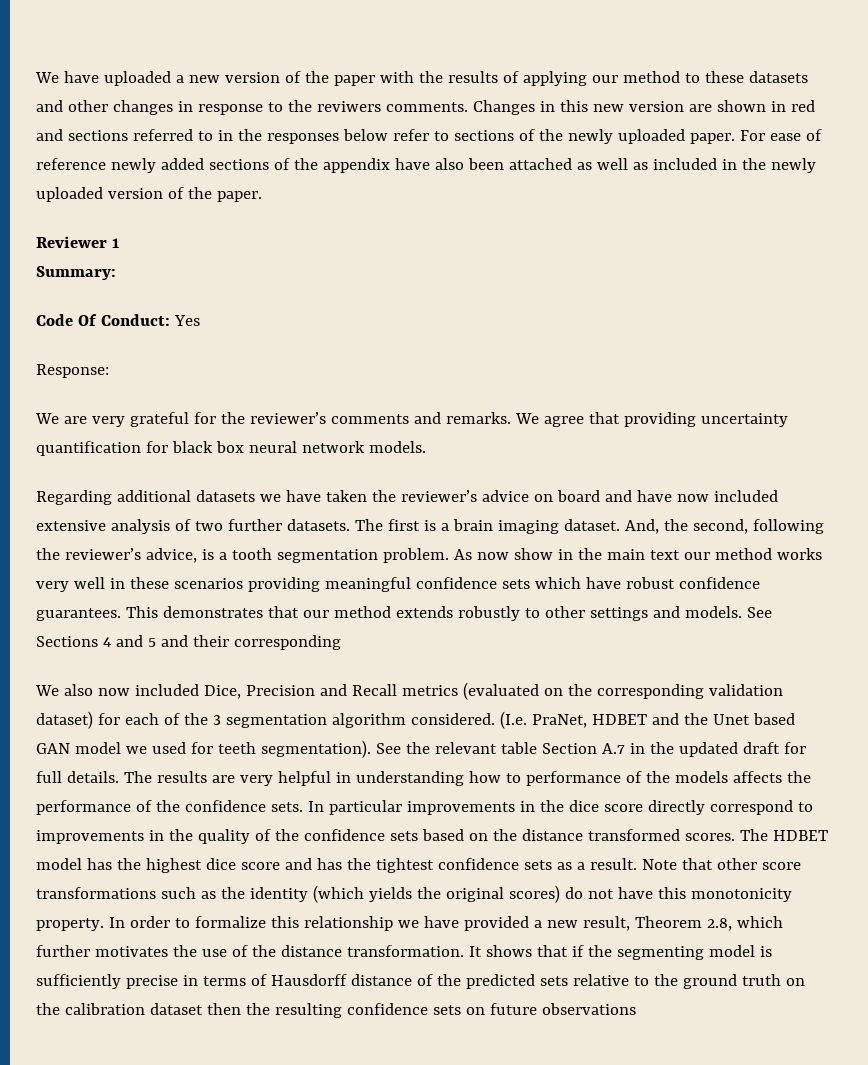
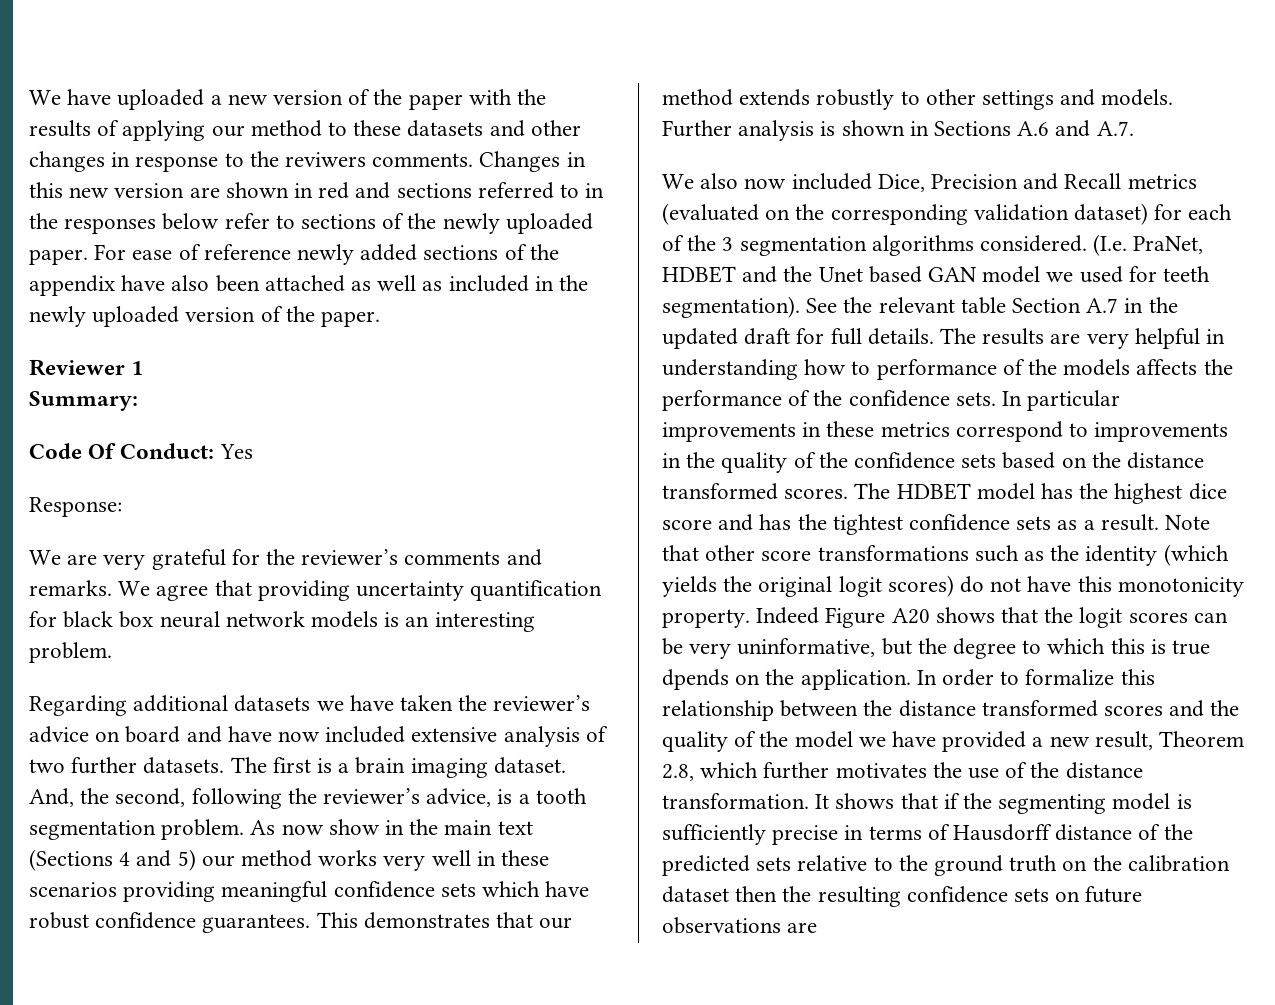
[368,441,426,453] models. -> [311,611,535,632] [29,642,112,663] models is an interesting problem.
(680, 555) none -> [29,849,196,871] (Sections 4 and 5)
[746,607,772,618] [36,635,341,650] See Sections 4 and 5 and their corresponding -> [662,120,1134,141] Further analysis is shown in Sections A.6 and A.7.
[331,713,406,728] algorithm -> [871,235,974,256] algorithms
[539,800,705,815] the dice score directly -> [826,421,950,437] these metrics
(504, 894) none -> [838,576,882,597] logit
(104, 924) none -> [756,607,1228,628] [662,638,1211,659] [662,669,911,690] Indeed Figure A20 shows that the logit scores can be very uninformative, but the degree to which this is true dpends on the application.
(393, 923) none -> [780,700,1240,717] [662,731,853,752] between the distance transformed scores and the quality of the model
(636, 1009) none -> [787,922,818,933] are

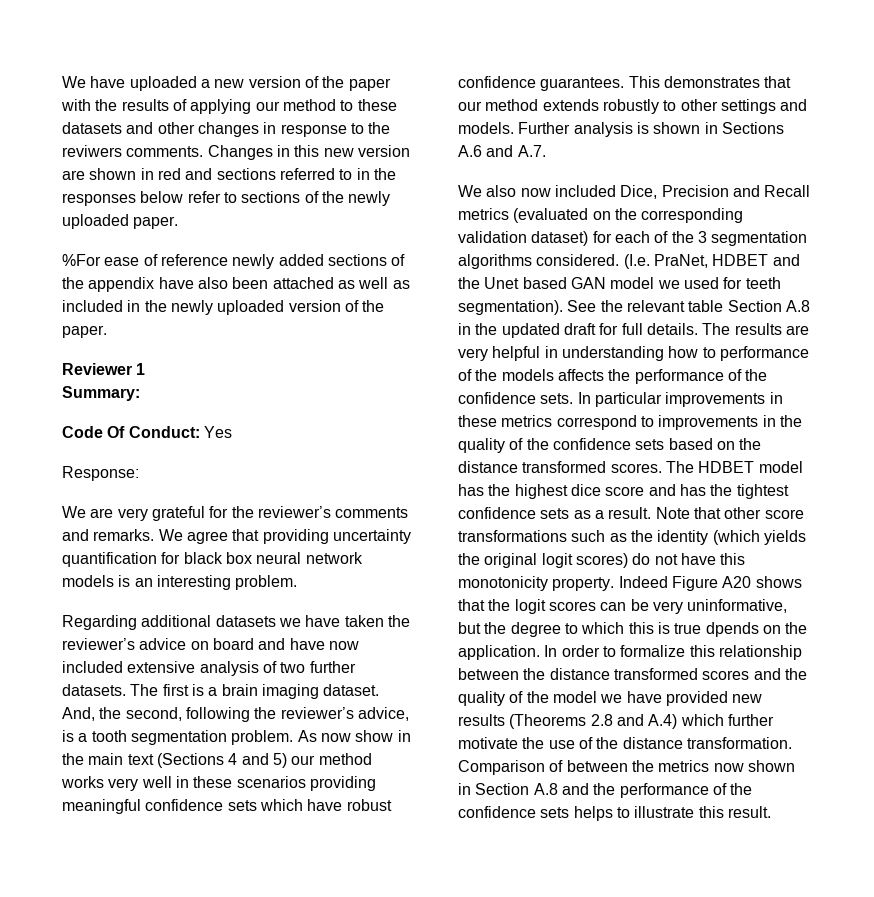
[94,244,127,260] For -> [62,254,101,266] // %For
[1086,298,1119,313] A.7 -> [785,300,810,312] A.8
[1032,731,1245,750] [662,764,694,781] a new result, Theorem 2.8, -> [732,694,763,703] [458,714,678,729] new results (Theorems 2.8 and A.4)
[835,763,927,778] motivates -> [458,737,518,749] motivate
[815,793,1192,814] [662,824,1193,845] [662,855,1230,876] [662,886,1143,907] [662,917,818,934] It shows that if the segmenting model is sufficiently precise in terms of Hausdorff distance of the predicted sets relative to the ground truth on the calibration dataset then the resulting confidence sets on future observations are -> [458,760,795,775] [458,783,753,798] [458,806,771,821] Comparison of between the metrics now shown in Section A.8 and the performance of the confidence sets helps to illustrate this result.

